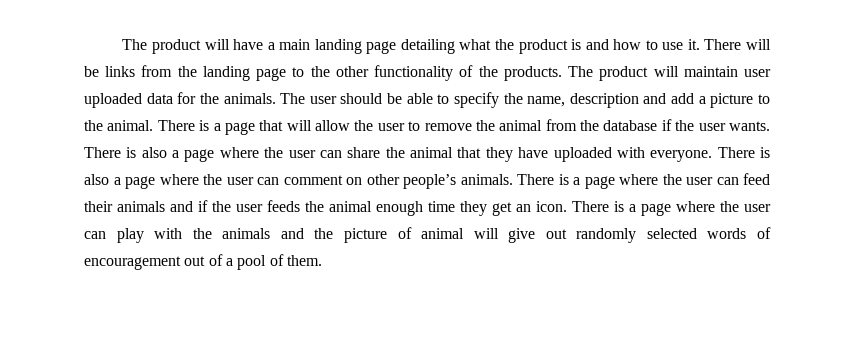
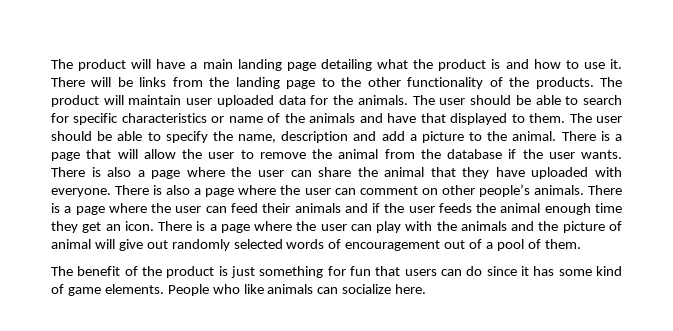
(450, 99) none -> [583,95,623,105] [51,113,622,125] [51,131,161,141] search for specific characteristics or name of the animals and have that displayed to them. The user should be able to
(322, 260) none -> [51,266,622,278] [51,284,427,296] // The benefit of the product is just something for fun that users can do since it has some kind of game elements. People who like animals can socialize here.

